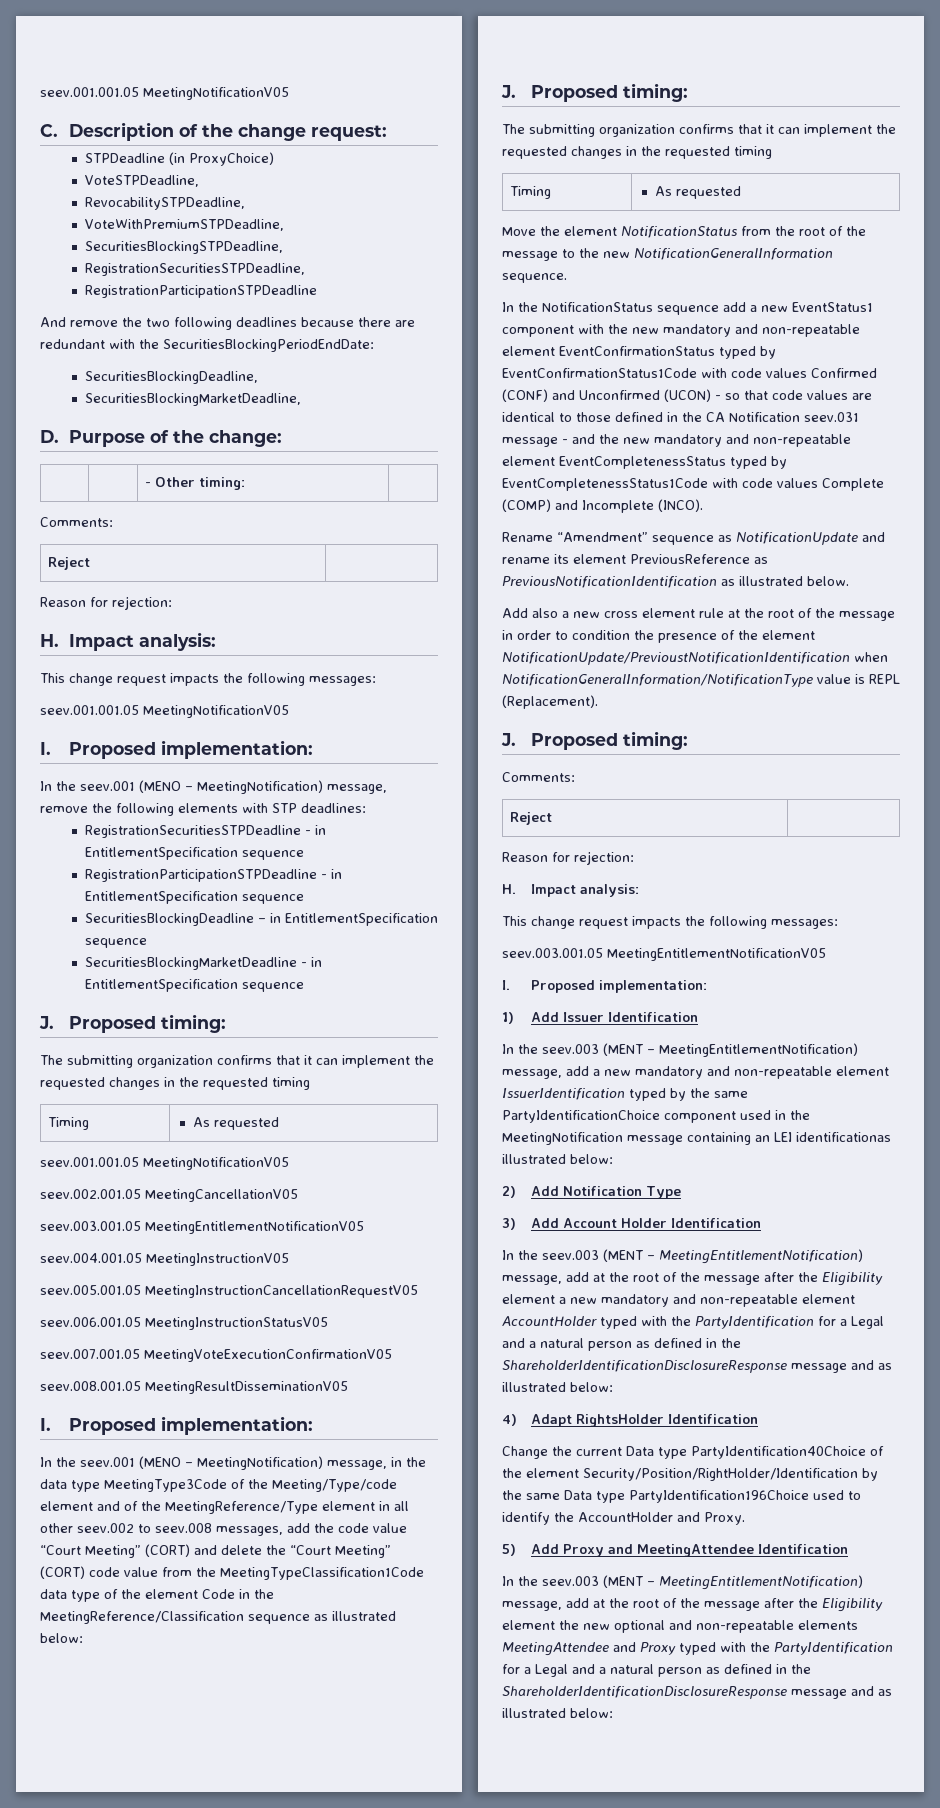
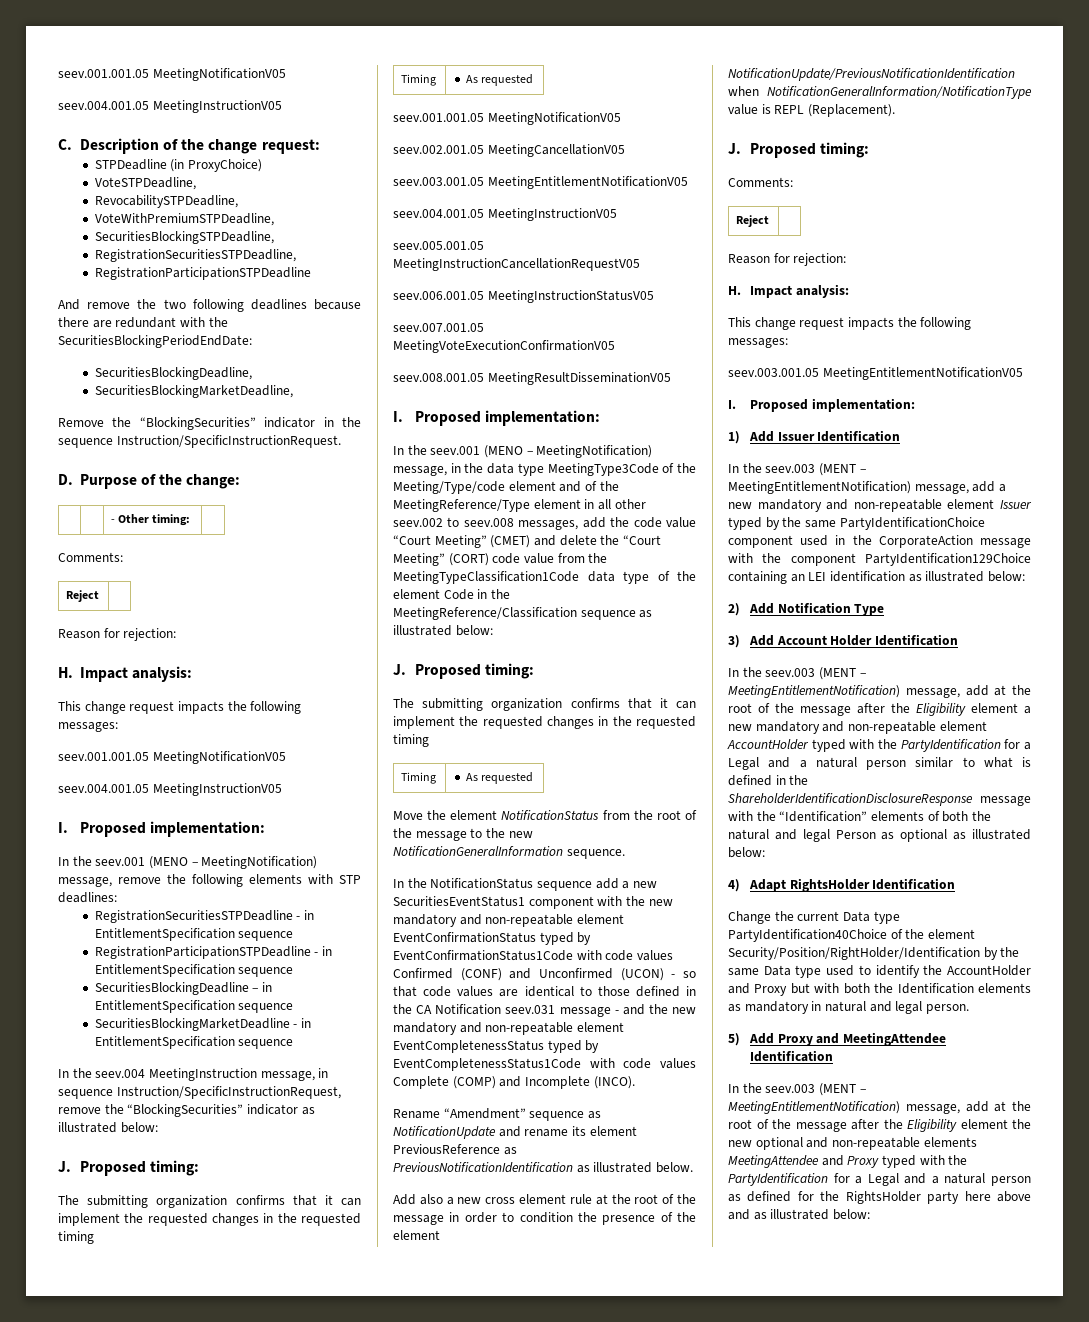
[40,87,289,100] seev.001.001.05 MeetingNotificationV05 -> [58,68,286,81] [58,100,282,113] seev.001.001.05 MeetingNotificationV05 // seev.004.001.05 MeetingInstructionV05
(301, 399) none -> [58,417,361,430] [58,435,341,448] // Remove the “BlockingSecurities” indicator in the sequence Instruction/SpecificInstructionRequest.
(289, 711) none -> [58,783,282,796] // seev.004.001.05 MeetingInstructionV05
(304, 987) none -> [58,1068,329,1081] [58,1086,341,1099] [58,1104,315,1117] [58,1122,158,1133] // In the seev.004 MeetingInstruction message, in sequence Instruction/SpecificInstructionRequest, remove the “BlockingSecurities” indicator as illustrated below:
[145,1544,190,1557] (CORT) -> [490,535,531,548] (CMET)
[792,302,873,312] EventStatus1 -> [393,896,525,907] SecuritiesEventStatus1
[502,652,850,665] NotificationUpdate/PrevioustNotificationIdentification -> [728,68,1015,81] NotificationUpdate/PreviousNotificationIdentification
[502,1088,625,1100] IssuerIdentification -> [1000,500,1032,509] Issuer
[502,1132,683,1145] MeetingNotification message -> [878,535,1031,548] [728,553,1031,566] CorporateAction message with the component PartyIdentification129Choice
[796,1132,891,1142] identificationas -> [829,571,922,582] identification as
[636,1338,741,1348] [502,1360,874,1373] as defined in the ShareholderIdentificationDisclosureResponse message and -> [915,757,1031,768] [728,775,809,786] [728,793,1031,806] [728,811,991,822] [728,829,948,842] similar to what is defined in the ShareholderIdentificationDisclosureResponse message with the “Identification” elements of both the natural and legal Person as optional
[629,1490,809,1503] PartyIdentification196Choice -> (822, 971) none
[704,1512,745,1525] Proxy. -> [754,983,1031,996] [728,1001,969,1014] Proxy but with both the Identification elements as mandatory in natural and legal person.
[776,1664,811,1674] [502,1686,847,1699] in the ShareholderIdentificationDisclosureResponse message -> [797,1191,1031,1204] for the RightsHolder party here above

